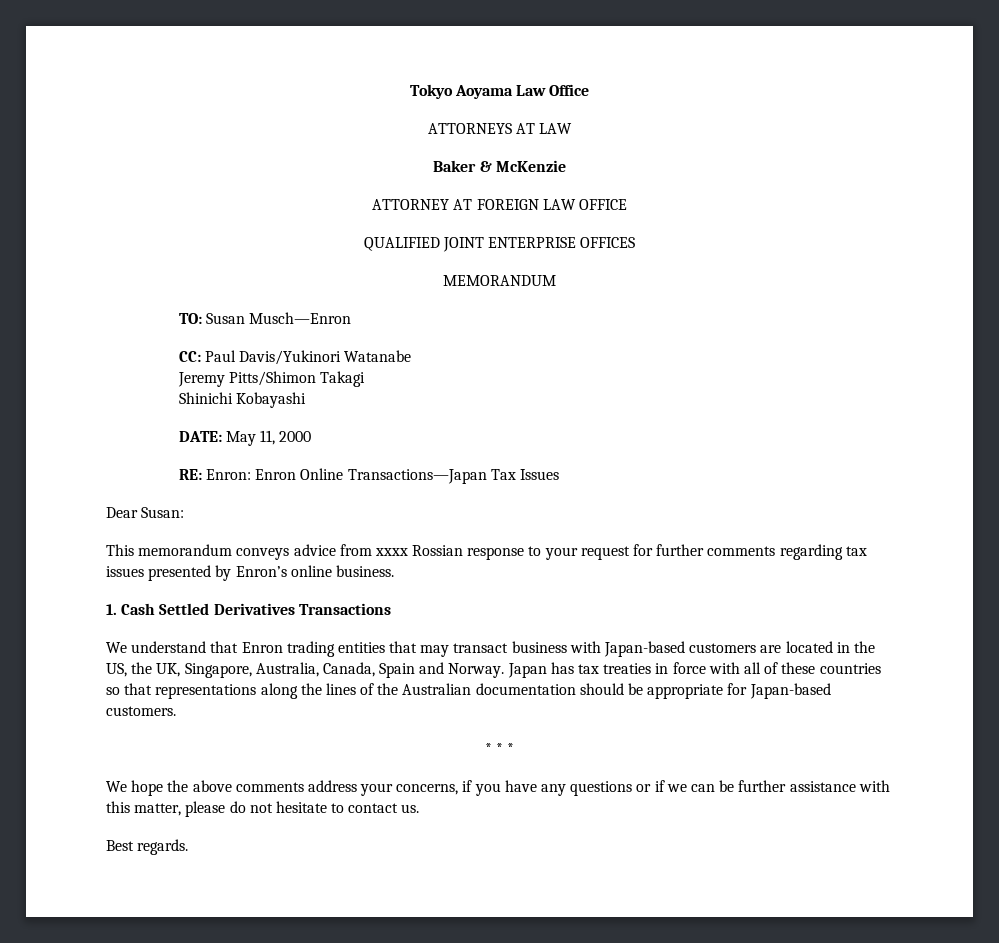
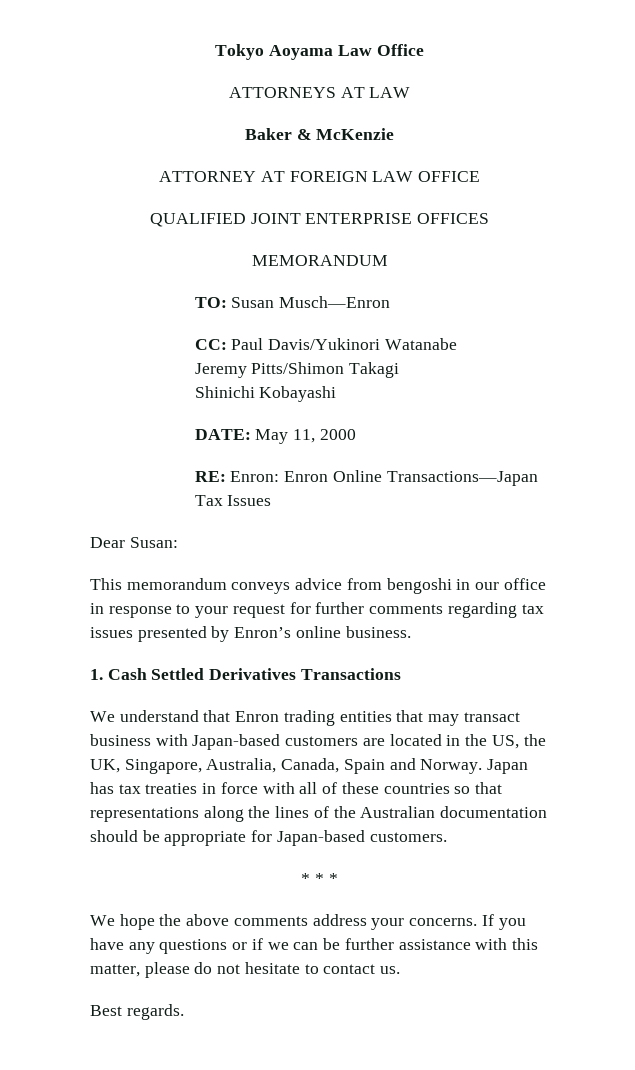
[374,545,464,556] xxxx Rossian -> [386,578,546,594] [90,603,104,614] bengoshi in our office in
[396,780,473,795] concerns, if -> [409,914,494,926] concerns. If

